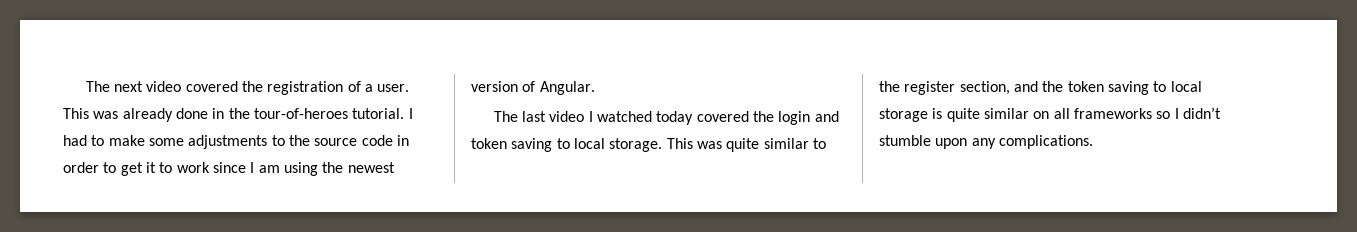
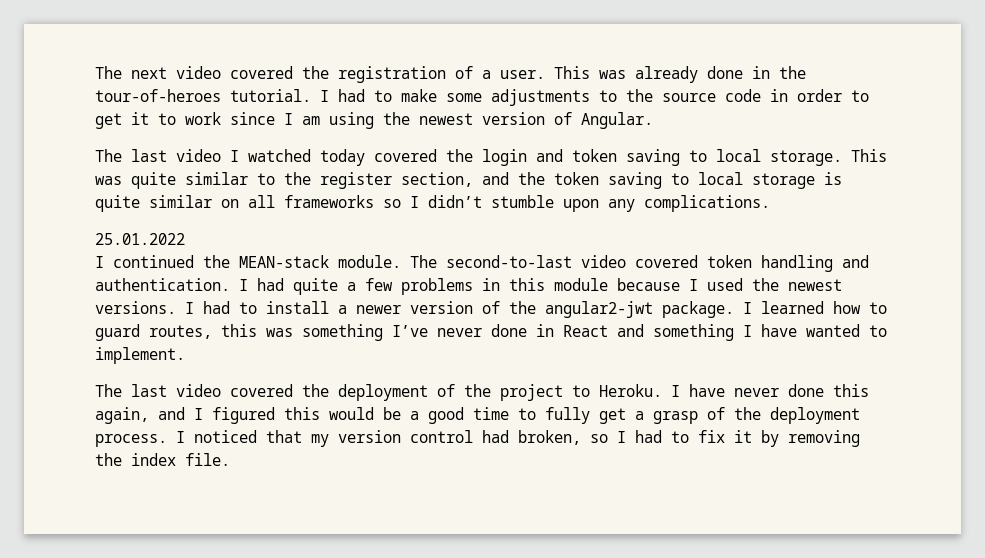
(1093, 142) none -> [95,233,185,245] [95,255,869,272] [95,278,842,295] [95,301,887,318] [95,324,887,341] [95,347,185,364] [95,384,869,401] [95,407,860,424] [95,430,860,447] [95,453,230,466] // 25.01.2022 // I continued the MEAN-stack module. The second-to-last video covered token handling and authentication. I had quite a few problems in this module because I used the newest versions. I had to install a newer version of the angular2-jwt package. I learned how to guard routes, this was something I’ve never done in React and something I have wanted to implement. // The last video covered the deployment of the project to Heroku. I have never done this again, and I figured this would be a good time to fully get a grasp of the deployment process. I noticed that my version control had broken, so I had to fix it by removing the index file.

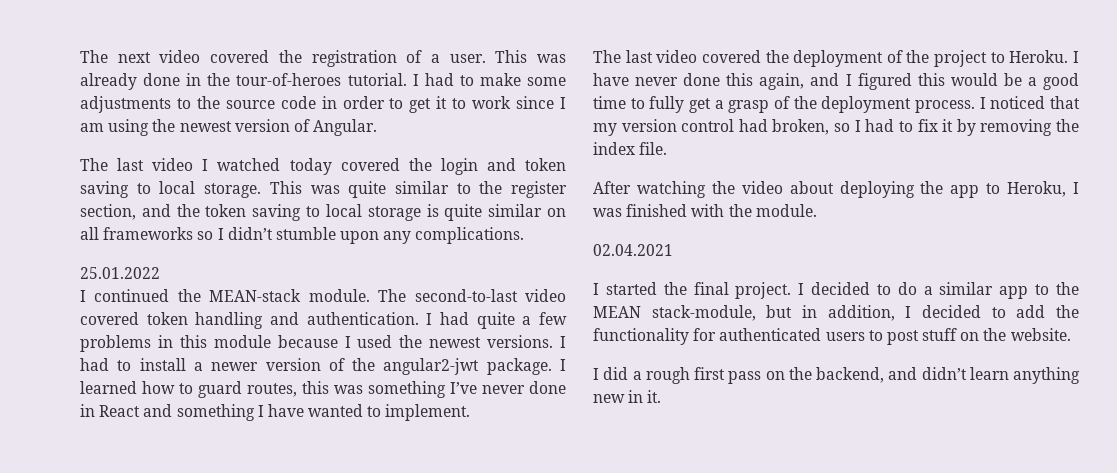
(230, 459) none -> [593,181,1079,198] [593,204,817,217] [593,244,673,256] [593,282,1080,299] [593,305,1079,321] [593,328,1071,345] [593,367,1080,384] [593,390,662,403] // After watching the video about deploying the app to Heroku, I was finished with the module. // 02.04.2021 // I started the final project. I decided to do a similar app to the MEAN stack-module, but in addition, I decided to add the functionality for authenticated users to post stuff on the website. // I did a rough first pass on the backend, and didn’t learn anything new in it.

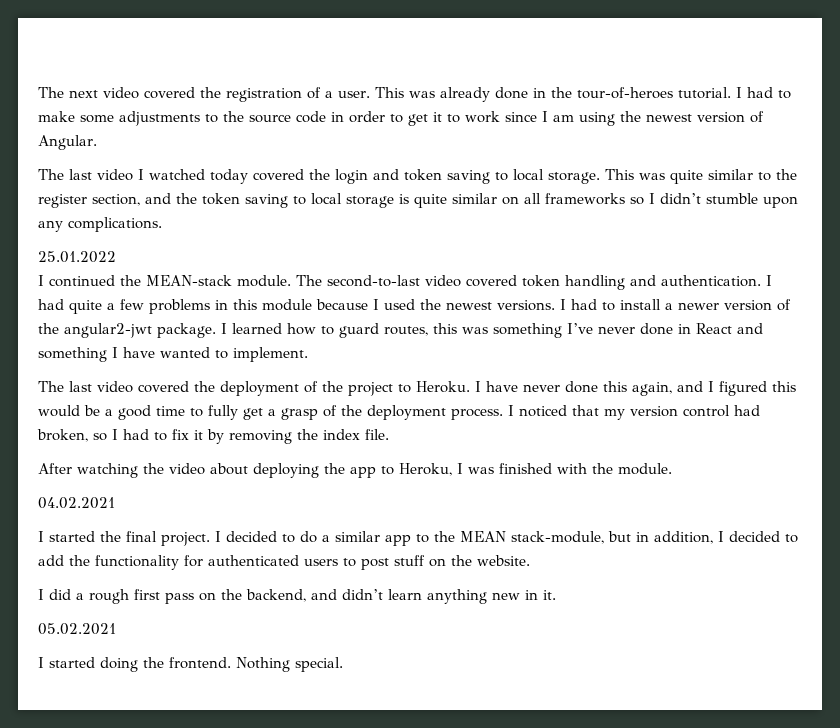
[593,244,673,256] 02.04.2021 -> [38,497,115,509] 04.02.2021
(662, 396) none -> [38,623,116,635] [38,657,343,672] // 05.02.2021 // I started doing the frontend. Nothing special.

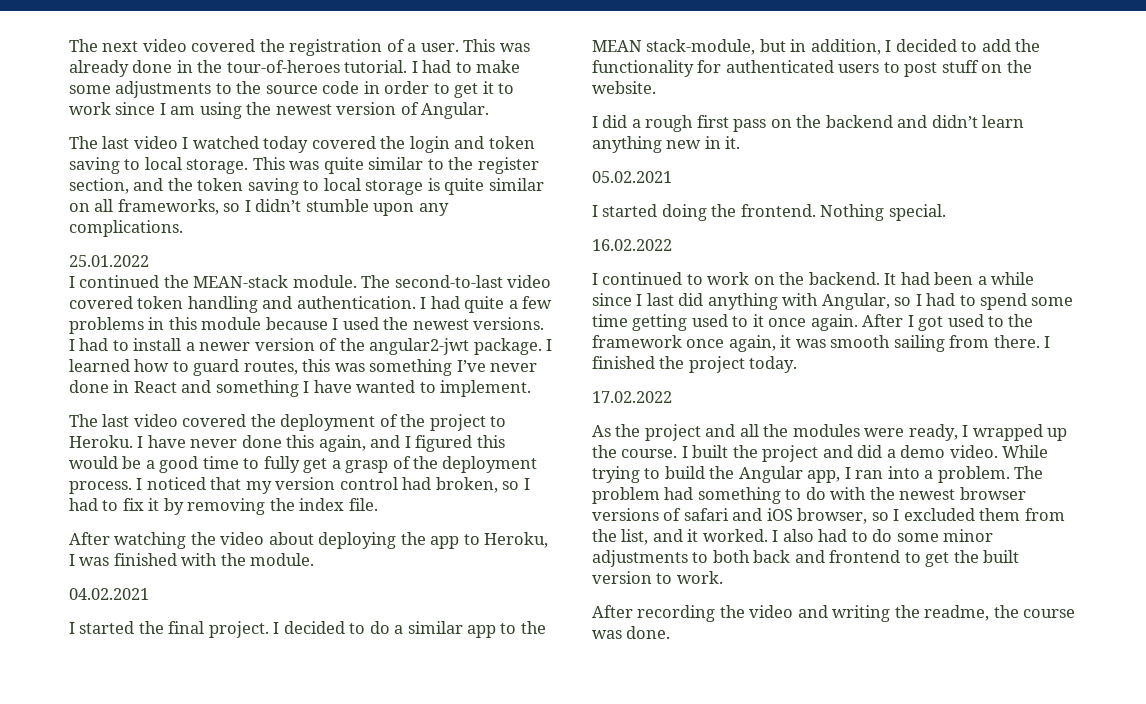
[545,193,625,205] frameworks -> [117,199,219,215] frameworks,
[246,589,306,602] backend, -> [825,115,893,128] backend
(343, 664) none -> [592,239,672,251] [592,272,1035,285] [592,293,1074,310] [592,314,1034,331] [592,335,1051,352] [592,356,798,373] [592,391,672,403] [592,424,1068,441] [592,445,1049,462] [592,466,1044,483] [592,487,1026,504] [592,508,1065,524] [592,529,994,545] [592,550,1020,567] [592,571,723,584] [592,605,1076,622] [592,626,671,639] // 16.02.2022 // I continued to work on the backend. It had been a while since I last did anything with Angular, so I had to spend some time getting used to it once again. After I got used to the framework once again, it was smooth sailing from there. I finished the project today. // 17.02.2022 // As the project and all the modules were ready, I wrapped up the course. I built the project and did a demo video. While trying to build the Angular app, I ran into a problem. The problem had something to do with the newest browser versions of safari and iOS browser, so I excluded them from the list, and it worked. I also had to do some minor adjustments to both back and frontend to get the built version to work. // After recording the video and writing the readme, the course was done.

